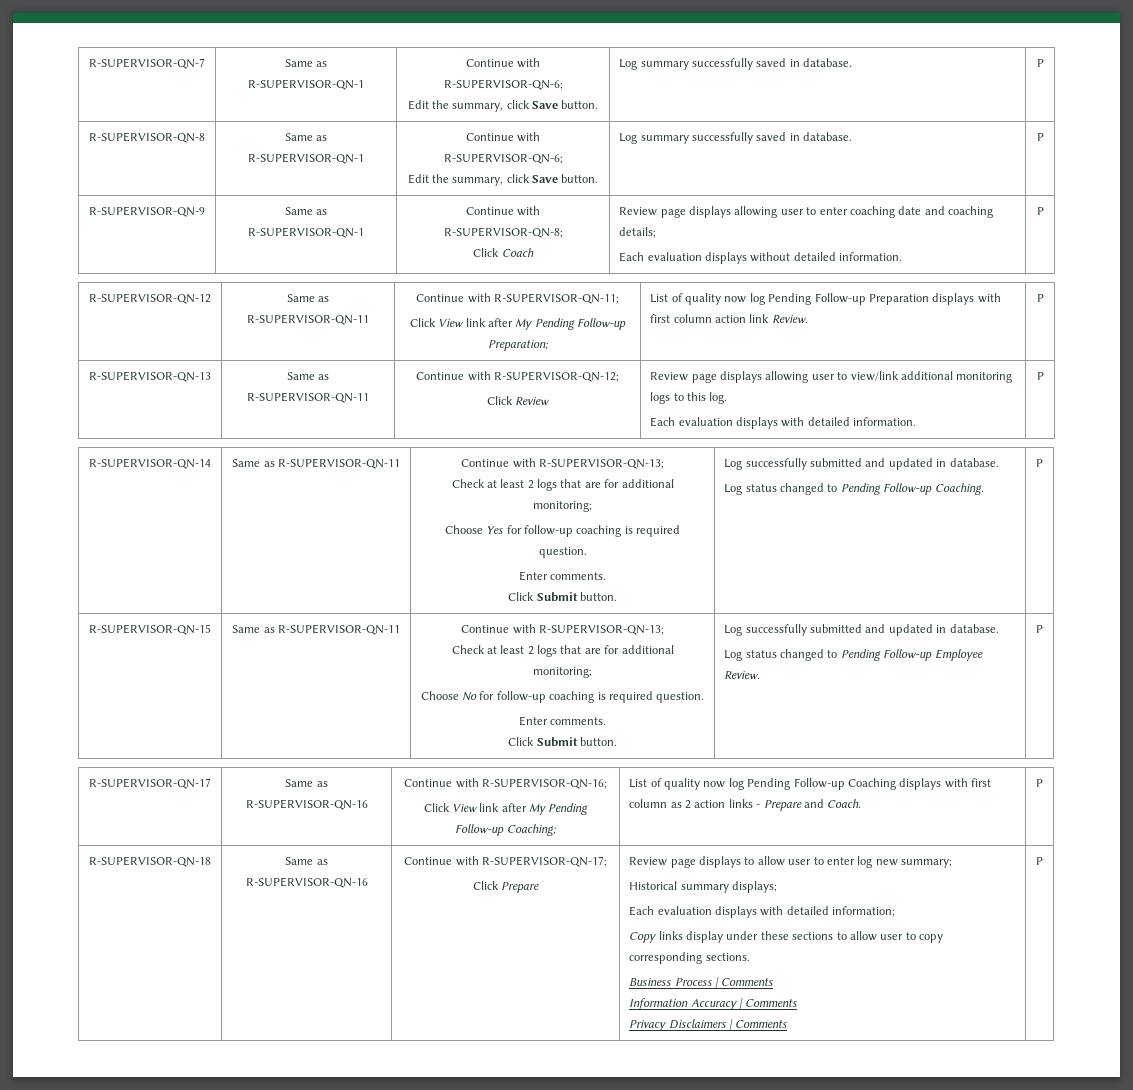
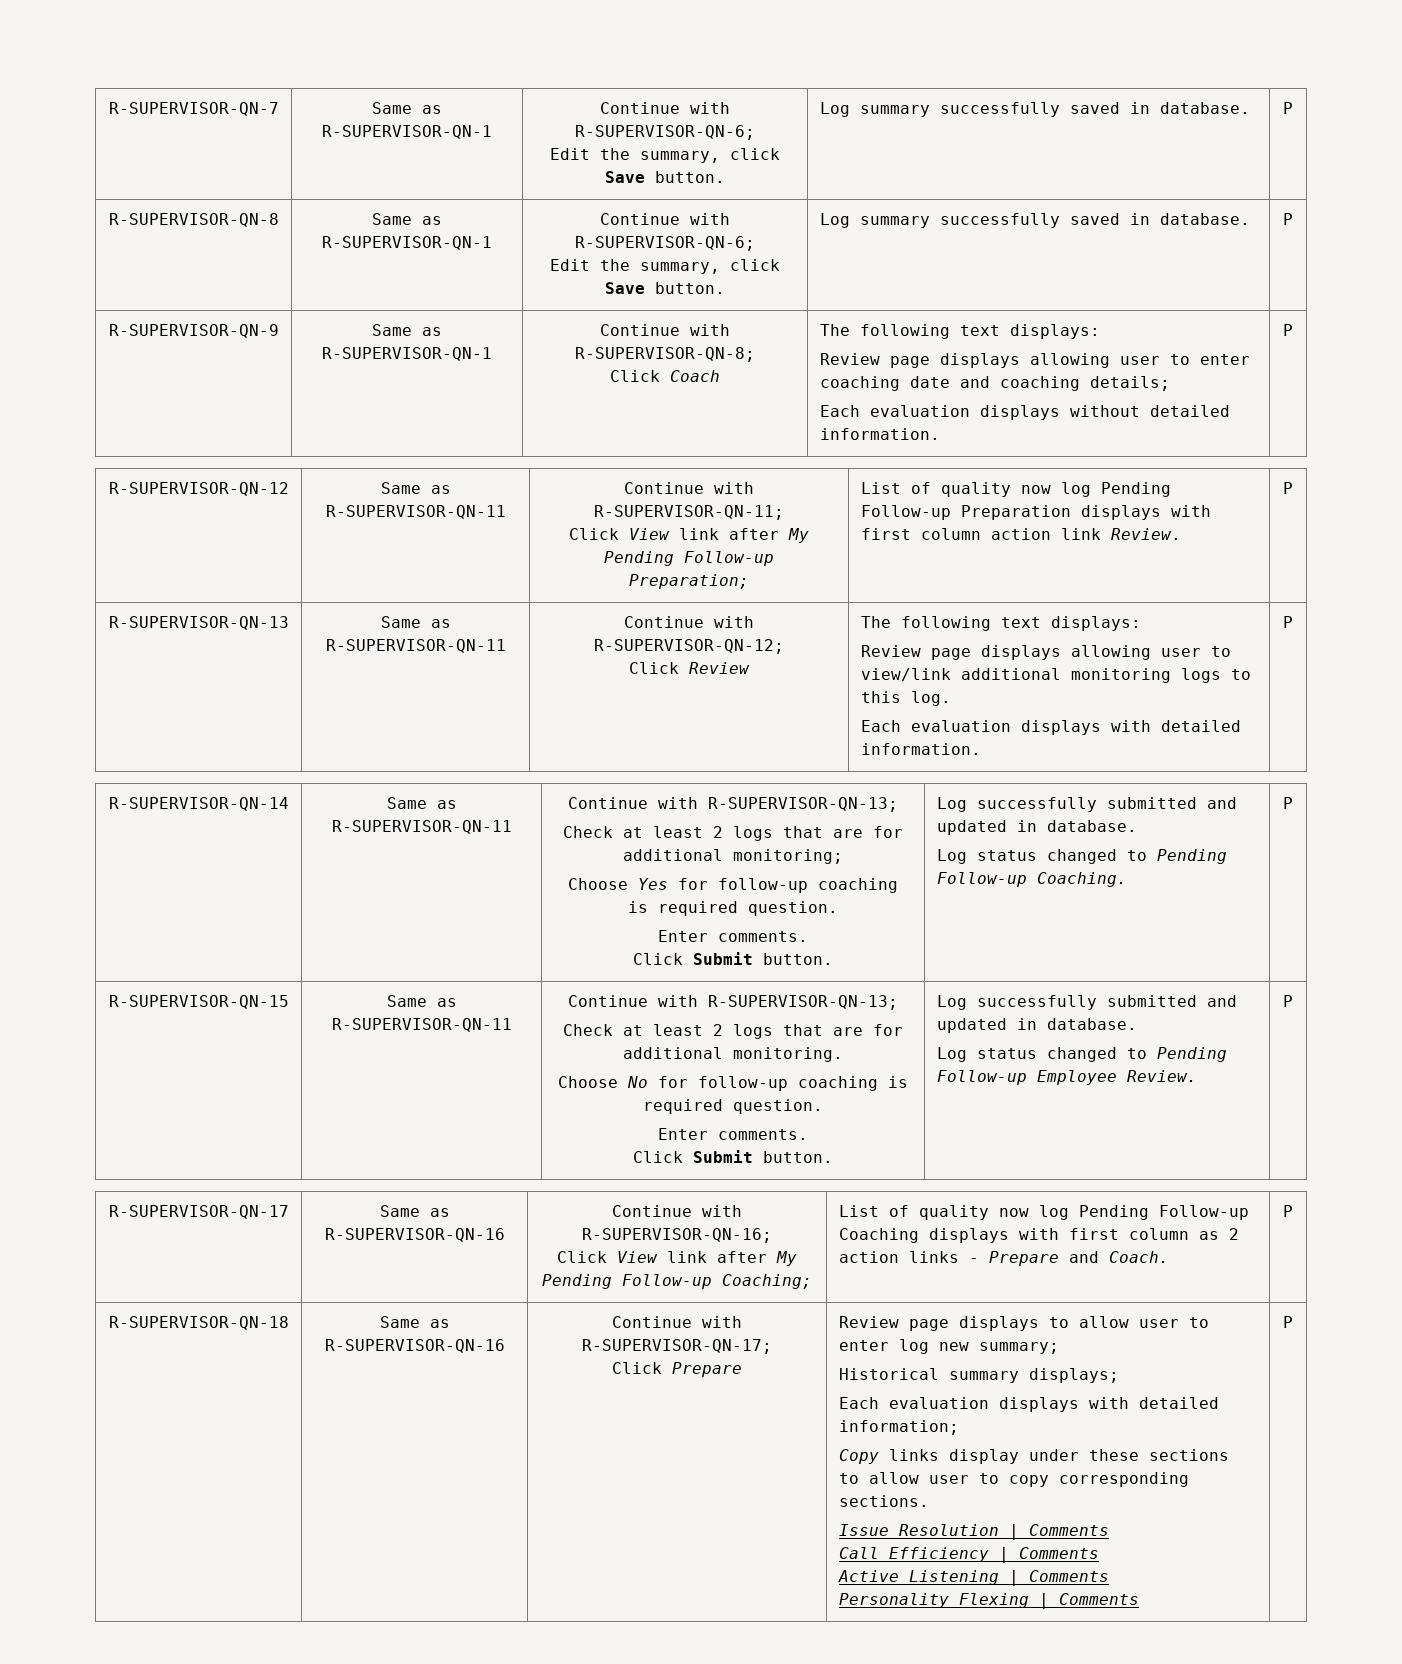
(534, 252) none -> [819,324,1100,339] The following text displays: //
(551, 401) none -> [860,616,1141,631] The following text displays: //
[533,667,592,678] monitoring; -> [733,1047,843,1062] monitoring.
[629,977,774,989] [629,998,798,1010] [629,1019,726,1031] Business Process | Comments // Information Accuracy | Comments // Privacy Disclaimers -> [838,1524,1109,1540] [838,1547,1099,1563] [837,1570,1109,1586] [838,1593,1029,1608] Issue Resolution | Comments // Call Efficiency | Comments // Active Listening | Comments // Personality Flexing

